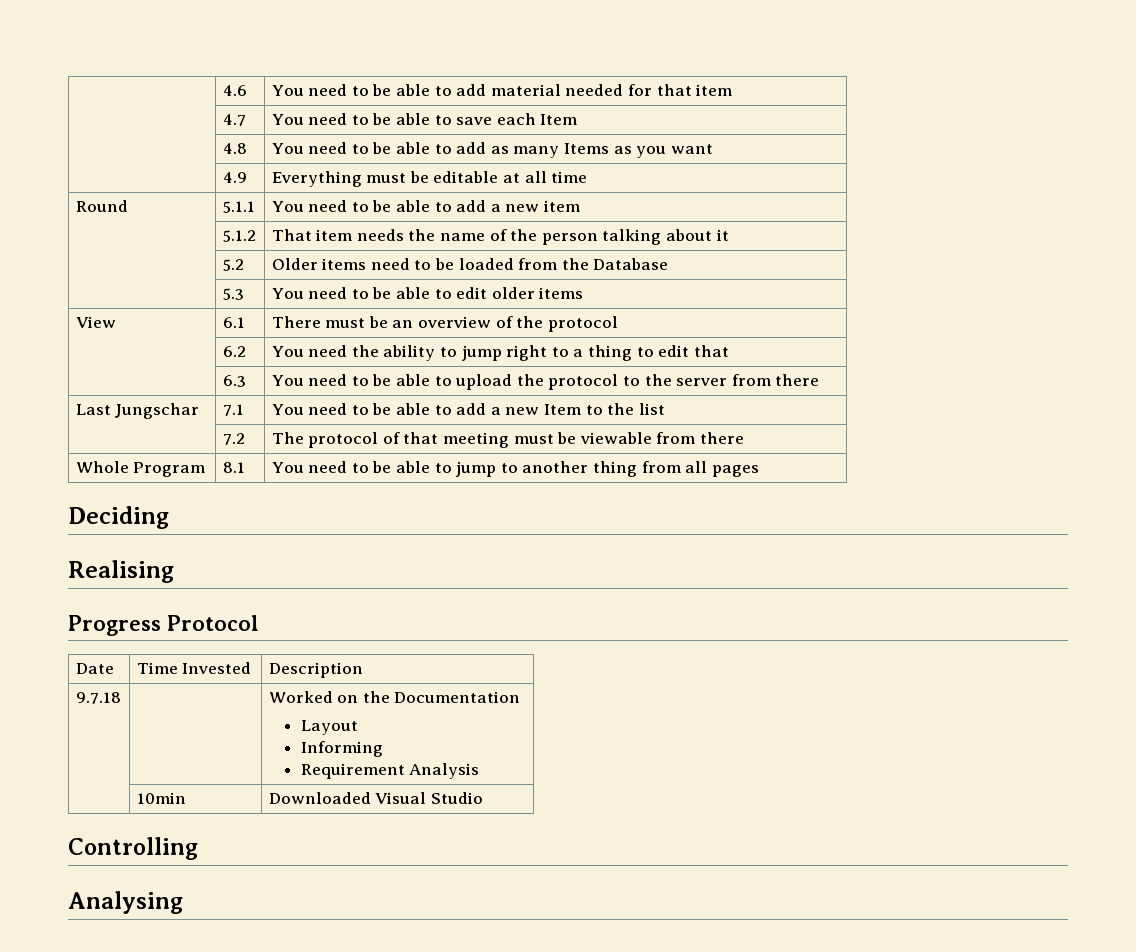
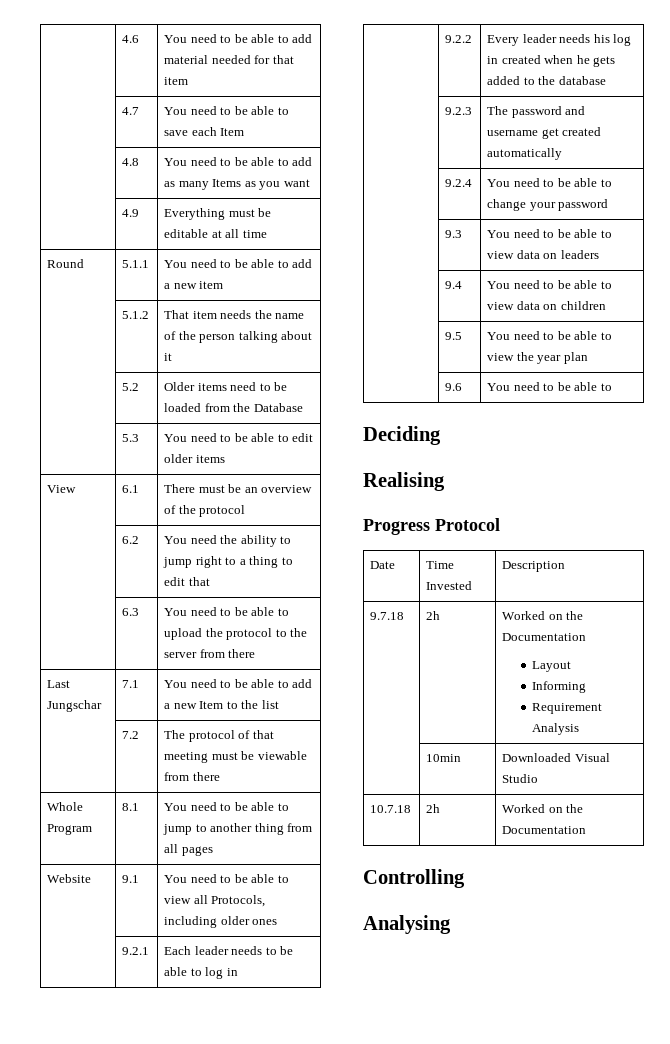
(759, 471) none -> [47,874,92,883] [122,875,140,883] [164,874,289,883] [164,895,266,907] [164,916,278,928] [122,947,150,955] [164,946,294,955] [164,967,238,979] [445,35,473,43] [487,34,632,46] [487,55,616,67] [487,76,606,85] [445,107,473,115] [487,106,586,118] [487,127,602,139] [487,148,563,160] [445,179,473,187] [487,178,612,187] [487,199,609,211] [445,230,463,238] [487,229,612,238] [487,250,599,259] [445,281,463,289] [487,280,612,289] [487,301,606,310] [445,332,463,340] [487,331,612,340] [487,352,588,364] [445,383,463,391] [487,382,612,391] // Website | 9.1 | You need to be able to view all Protocols, including older ones // | 9.2.1 | Each leader needs to be able to log in // | 9.2.2 | Every leader needs his log in created when he gets added to the database // | 9.2.3 | The password and username get created automatically // | 9.2.4 | You need to be able to change your password // | 9.3 | You need to be able to view data on leaders // | 9.4 | You need to be able to view data on children // | 9.5 | You need to be able to view the year plan // | 9.6 | You need to be able to
(121, 698) none -> [426,611,441,620] 2h
(483, 798) none -> [370,805,412,813] [426,804,441,813] [502,804,584,813] [502,826,587,834] // 10.7.18 | 2h | Worked on the Documentation

